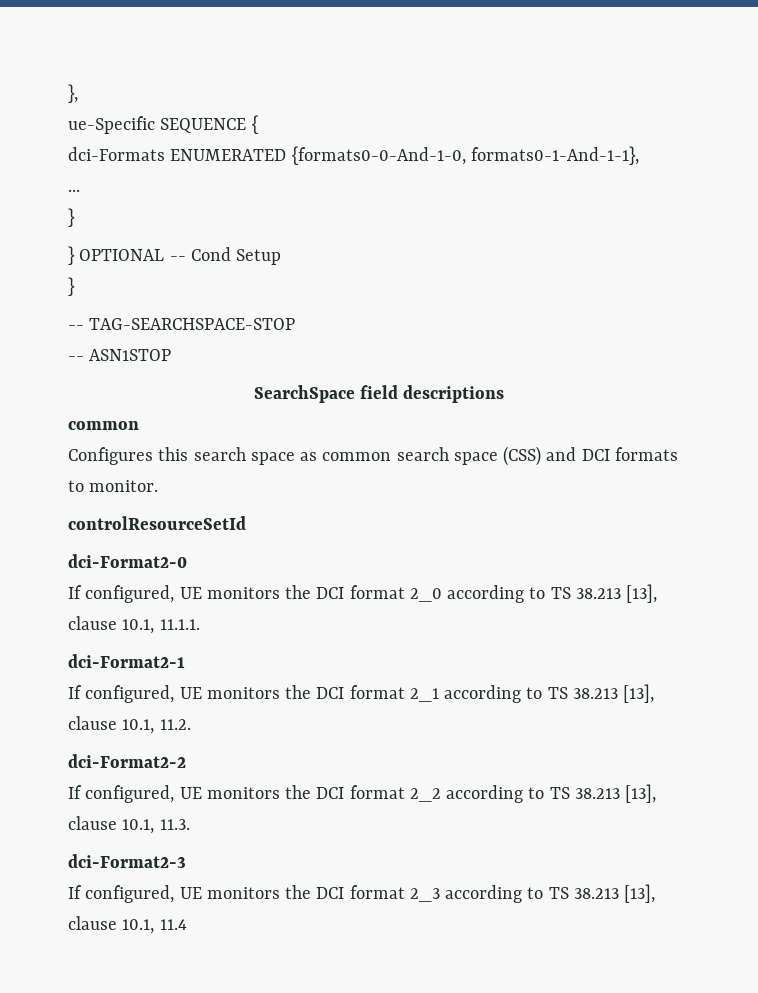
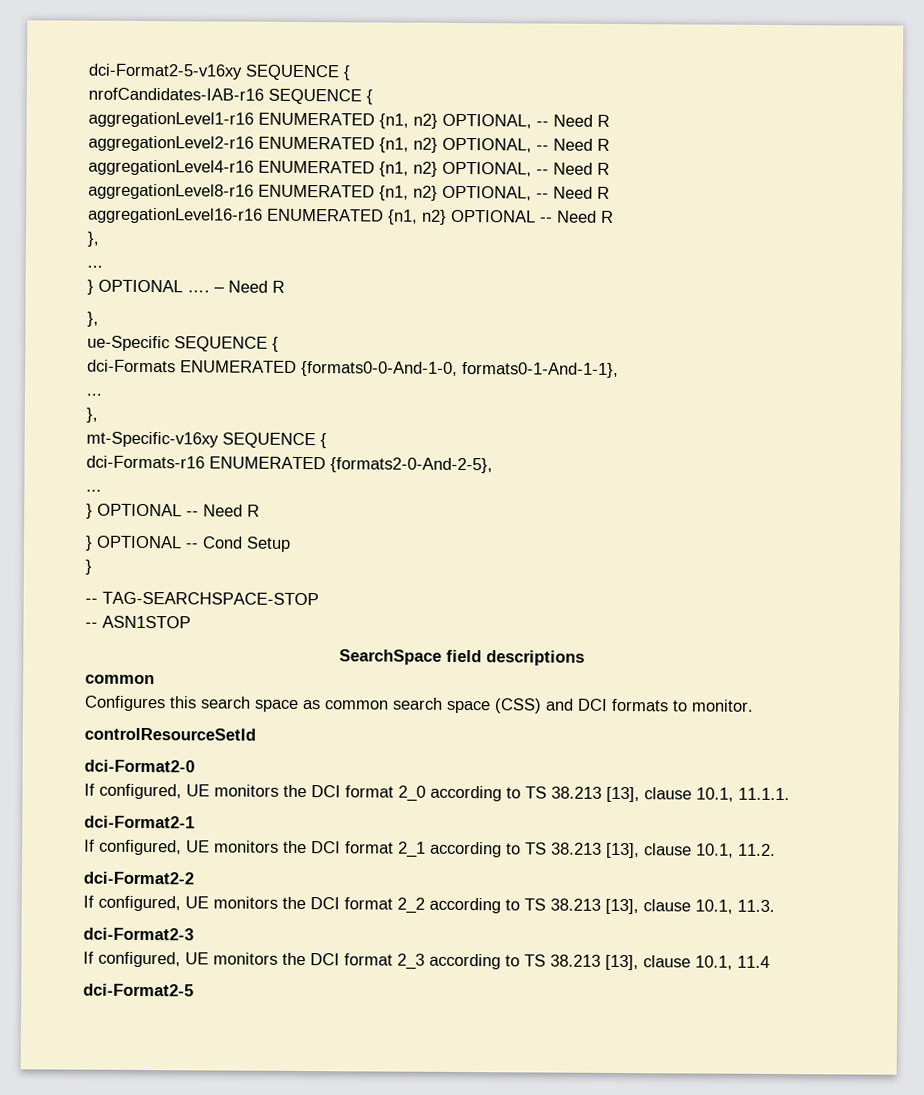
(68, 93) none -> [88,63,351,81] [88,87,373,105] [88,111,610,129] [88,135,610,153] [88,159,610,177] [88,183,610,201] [88,207,614,225] [87,231,99,247] [87,265,103,268] [87,279,285,295] dci-Format2-5-v16xy SEQUENCE { // nrofCandidates-IAB-r16 SEQUENCE { // aggregationLevel1-r16 ENUMERATED {n1, n2} OPTIONAL, -- Need R // aggregationLevel2-r16 ENUMERATED {n1, n2} OPTIONAL, -- Need R // aggregationLevel4-r16 ENUMERATED {n1, n2} OPTIONAL, -- Need R // aggregationLevel8-r16 ENUMERATED {n1, n2} OPTIONAL, -- Need R // aggregationLevel16-r16 ENUMERATED {n1, n2} OPTIONAL -- Need R // }, // ... // } OPTIONAL …. – Need R //
[68,208,75,227] } -> [86,407,98,423] [86,431,327,449] [86,455,493,474] [86,489,102,492] [86,503,260,519] }, // mt-Specific-v16xy SEQUENCE { // dci-Formats-r16 ENUMERATED {formats2-0-And-2-5}, // ... // } OPTIONAL -- Need R
(187, 924) none -> [83,983,194,997] // dci-Format2-5

